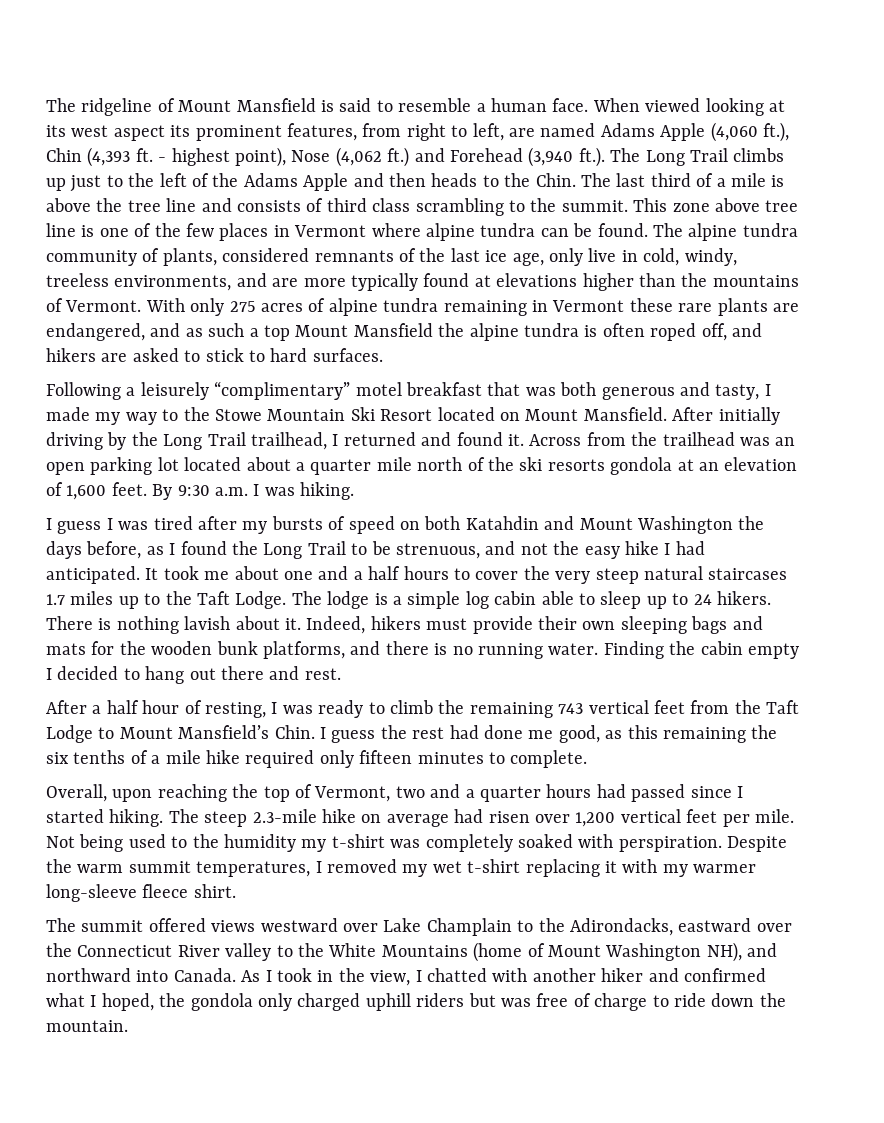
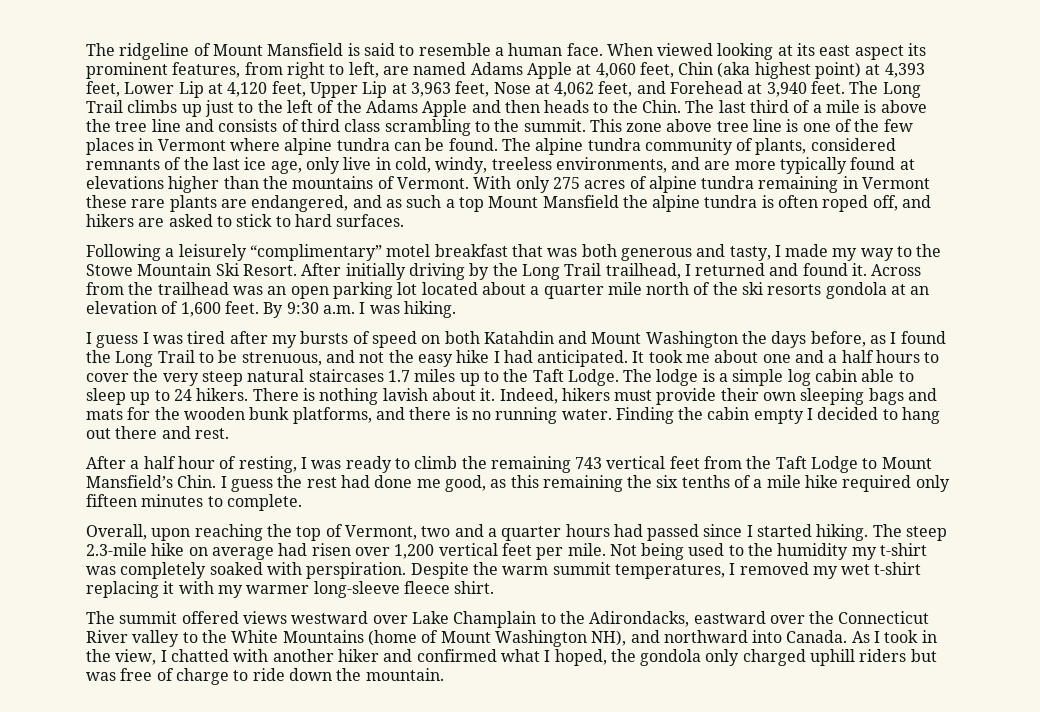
[71,125,109,137] west -> [819,45,851,56] east
[710,122,789,142] [46,147,605,167] (4,060 ft.), Chin (4,393 ft. - highest point), Nose (4,062 ft.) and Forehead (3,940 ft.). -> [576,62,925,79] [86,81,846,98] at 4,060 feet, Chin (aka highest point) at 4,393 feet, Lower Lip at 4,120 feet, Upper Lip at 3,963 feet, Nose at 4,062 feet, and Forehead at 3,940 feet.
[380,407,667,421] Resort located on Mount Mansfield. -> [242,264,297,276] Resort.

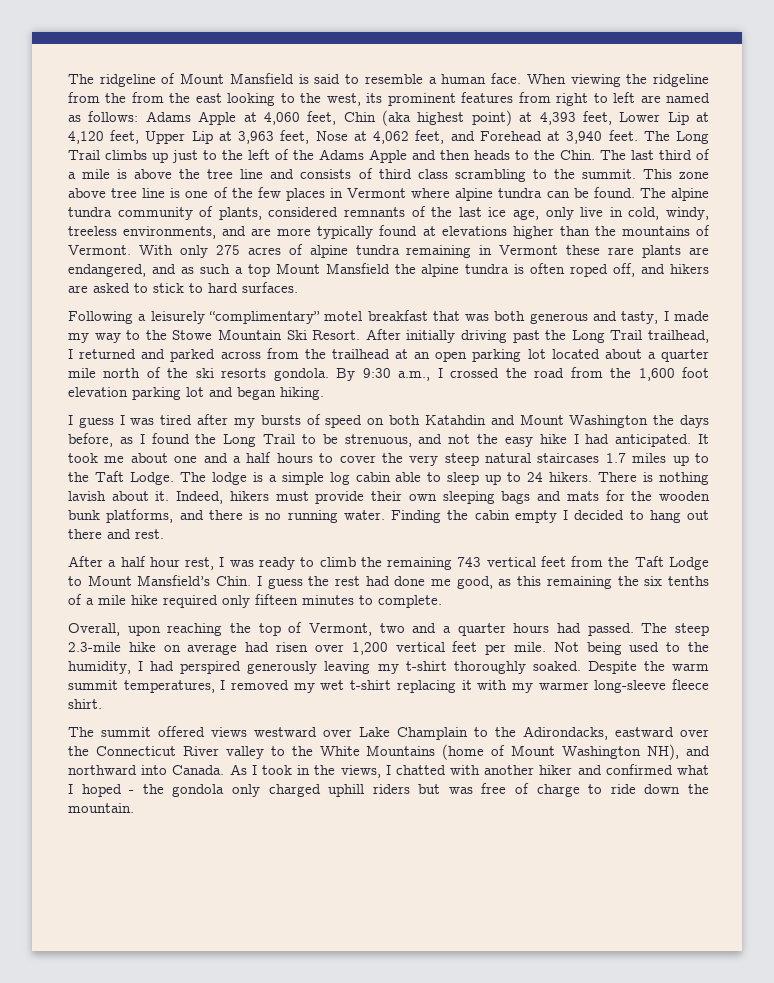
[657,43,904,60] viewed looking at its east aspect -> [570,74,710,87] [68,92,361,106] viewing the ridgeline from the from the east looking to the west,
[172,62,241,78] features, -> [461,92,514,103] features
[348,62,379,78] left, -> [613,92,636,103] left
(467, 68) none -> [68,111,139,122] as follows:
[469,263,490,280] by -> [512,330,540,343] past
[802,263,922,276] found it. Across -> [170,349,261,362] parked across
[232,286,263,295] was -> [395,349,408,359] at
[825,282,930,299] [86,301,400,318] gondola at an elevation of 1,600 feet. By 9:30 a.m. I was -> [273,367,710,381] [68,387,276,400] gondola. By 9:30 a.m., I crossed the road from the 1,600 foot elevation parking lot and began
[219,456,297,473] of resting, -> [185,557,215,570] rest,
[647,524,869,541] passed since I started hiking. -> [587,623,634,636] passed.
[777,543,928,560] [86,562,407,579] humidity my t-shirt was completely soaked with perspiration. -> [68,661,581,674] humidity, I had perspired generously leaving my t-shirt thoroughly soaked.
[115,649,157,665] view, -> [340,765,381,778] views,
[554,649,607,666] hoped, -> [81,784,135,797] hoped -

